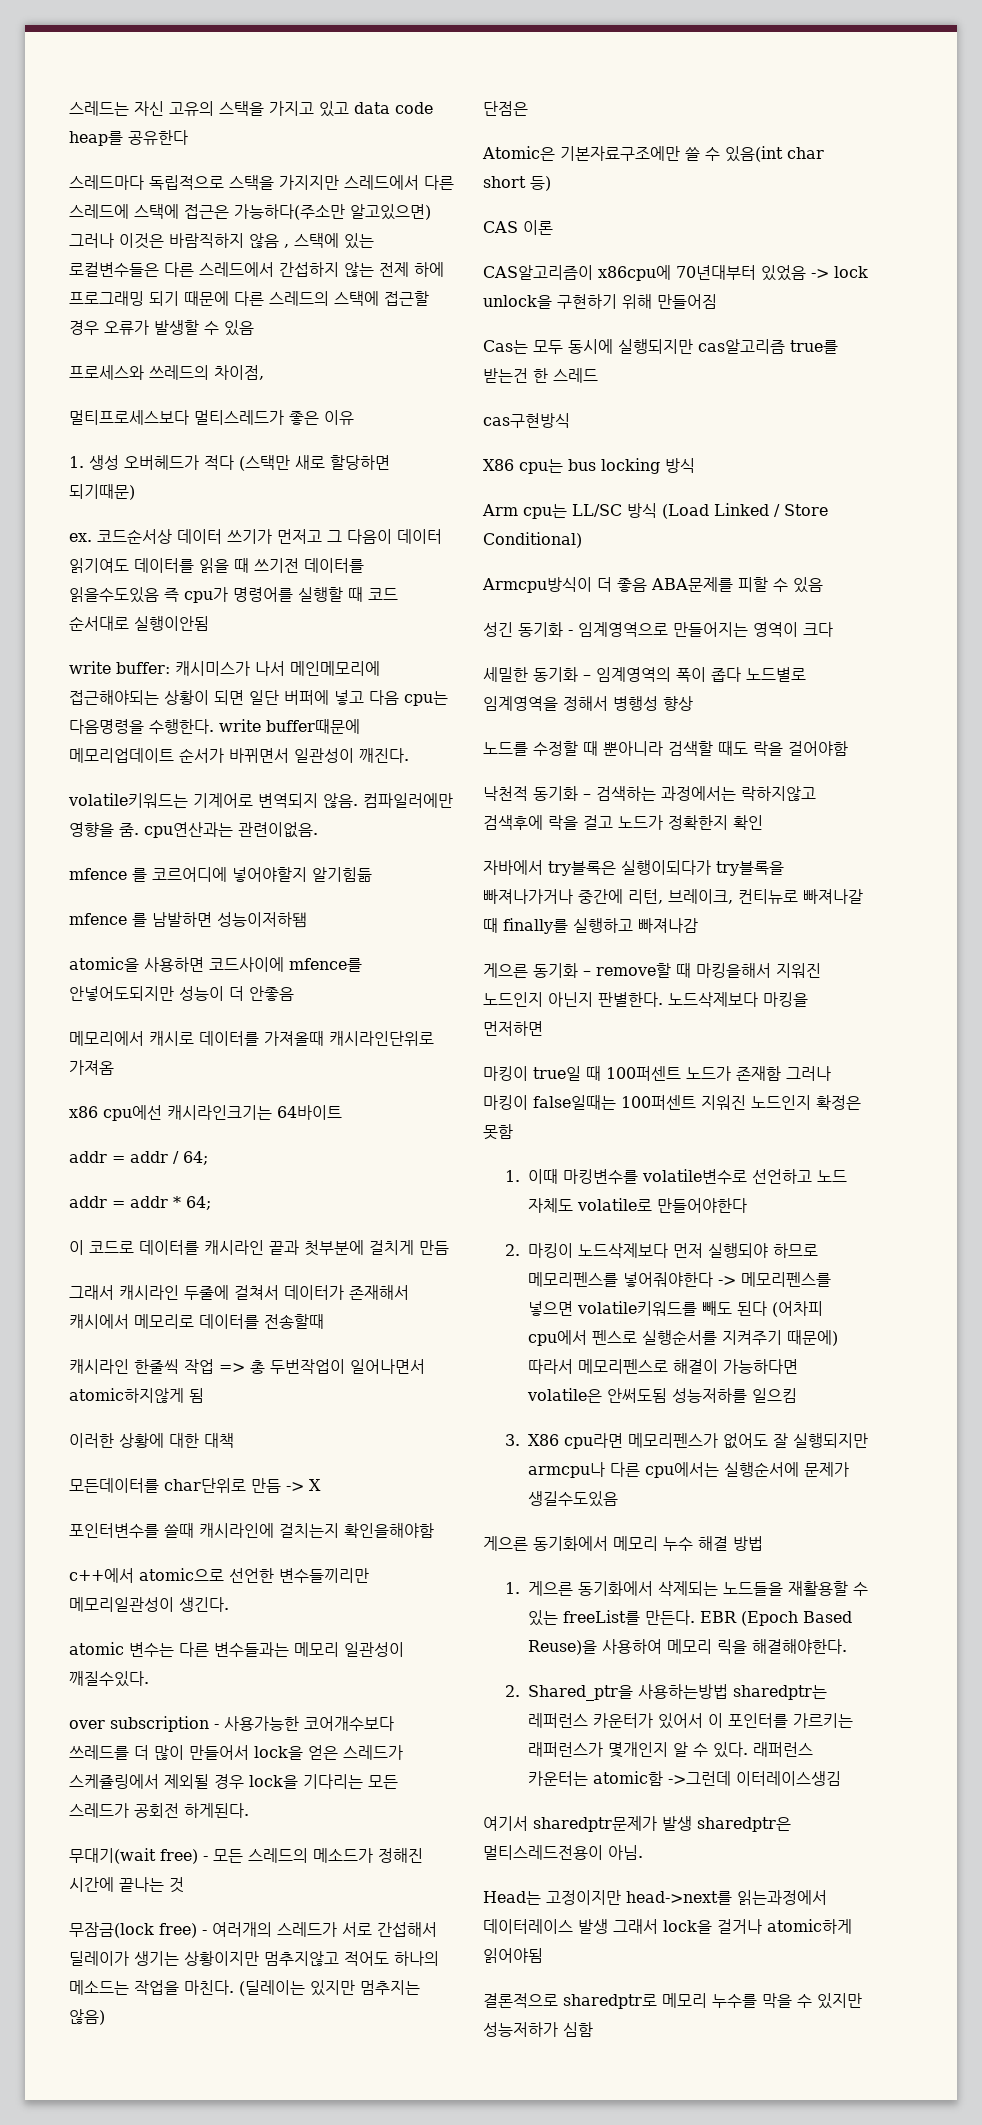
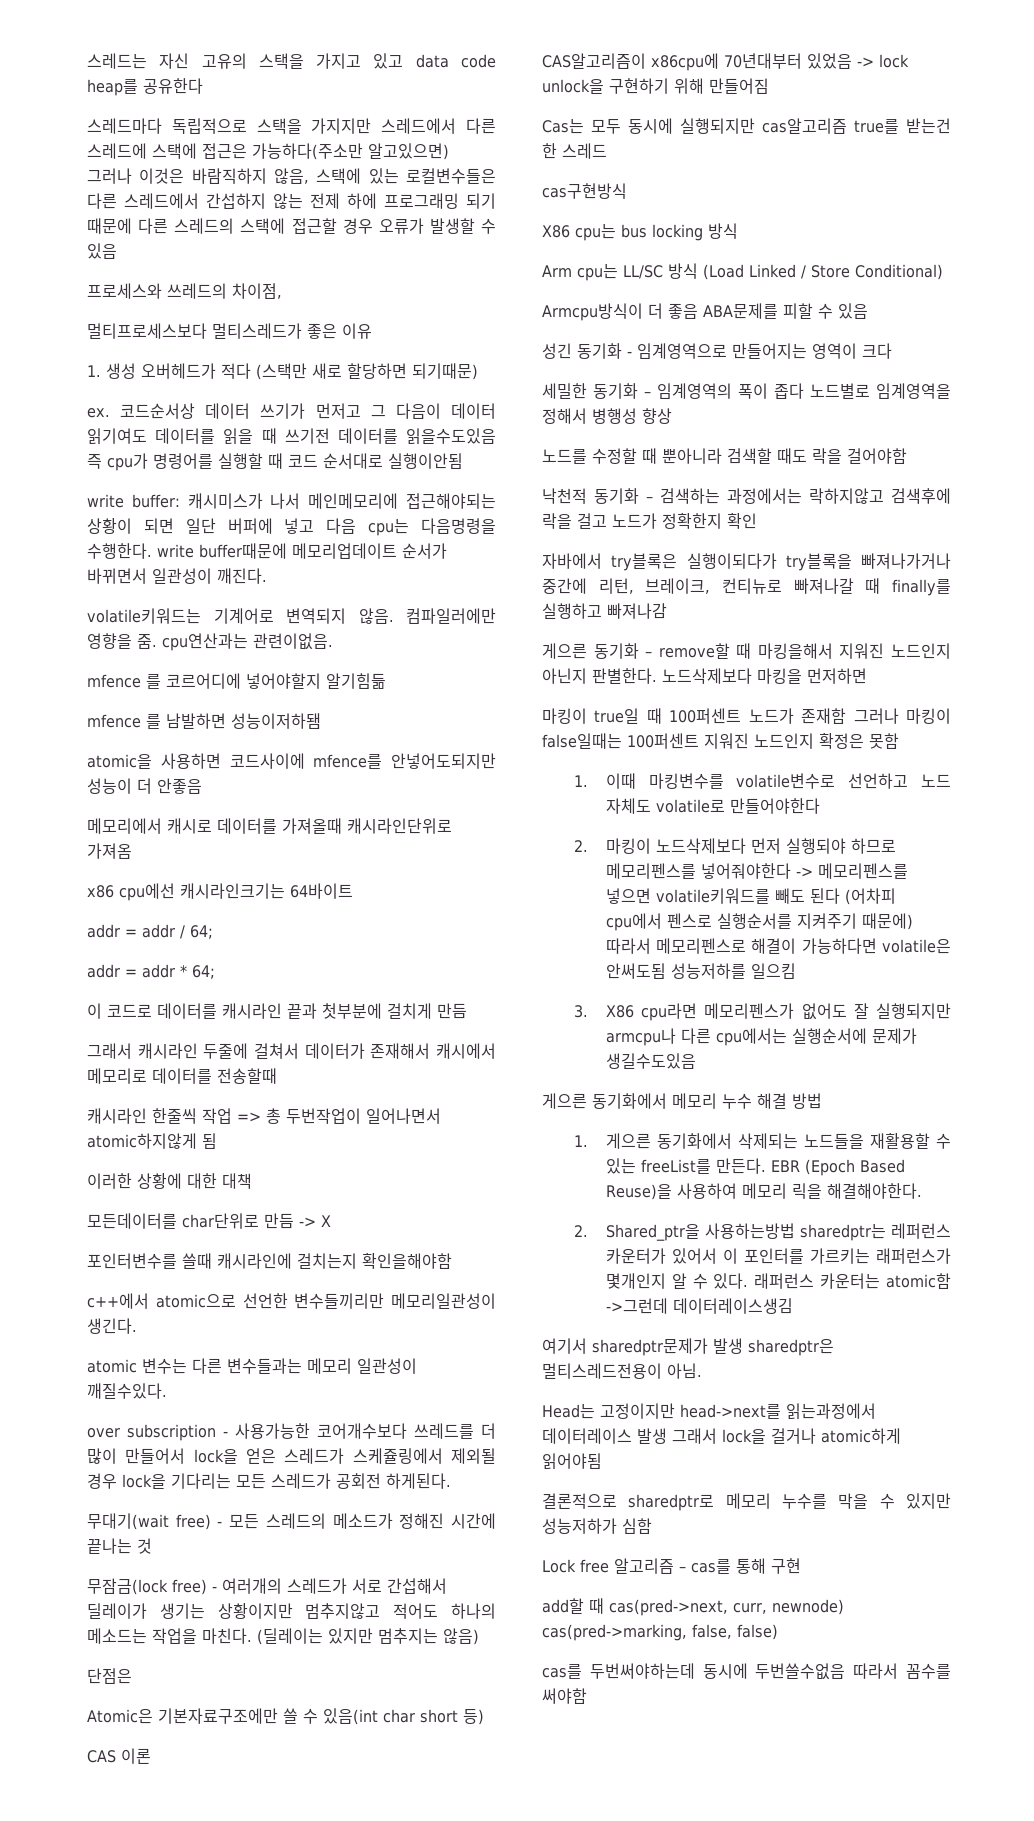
[249,233,289,248] 않음 , -> [274,168,309,184] 않음,
[735,1771,841,1786] 이터레이스생김 -> [672,1298,793,1314] 데이터레이스생김
(593, 2029) none -> [542,1558,801,1574] [542,1598,844,1616] [542,1624,778,1641] [542,1663,951,1680] [542,1688,587,1704] // Lock free 알고리즘 – cas를 통해 구현 // add할 때 cas(pred->next, curr, newnode) cas(pred->marking, false, false) // cas를 두번써야하는데 동시에 두번쓸수없음 따라서 꼼수를 써야함

